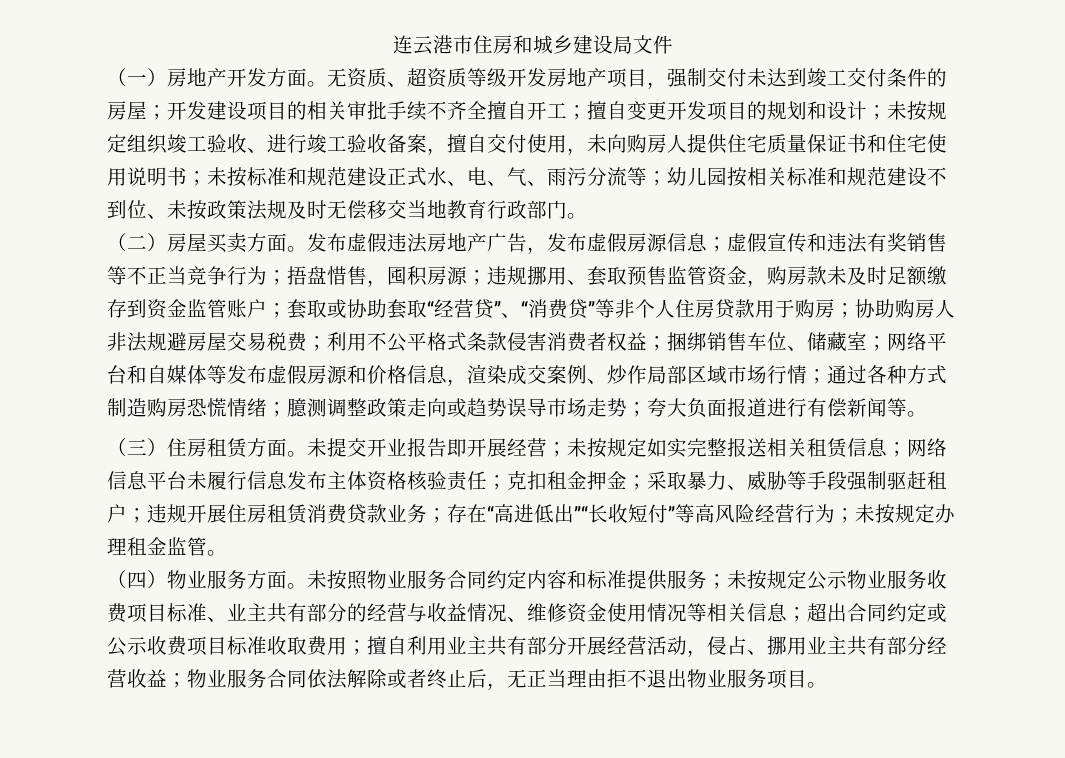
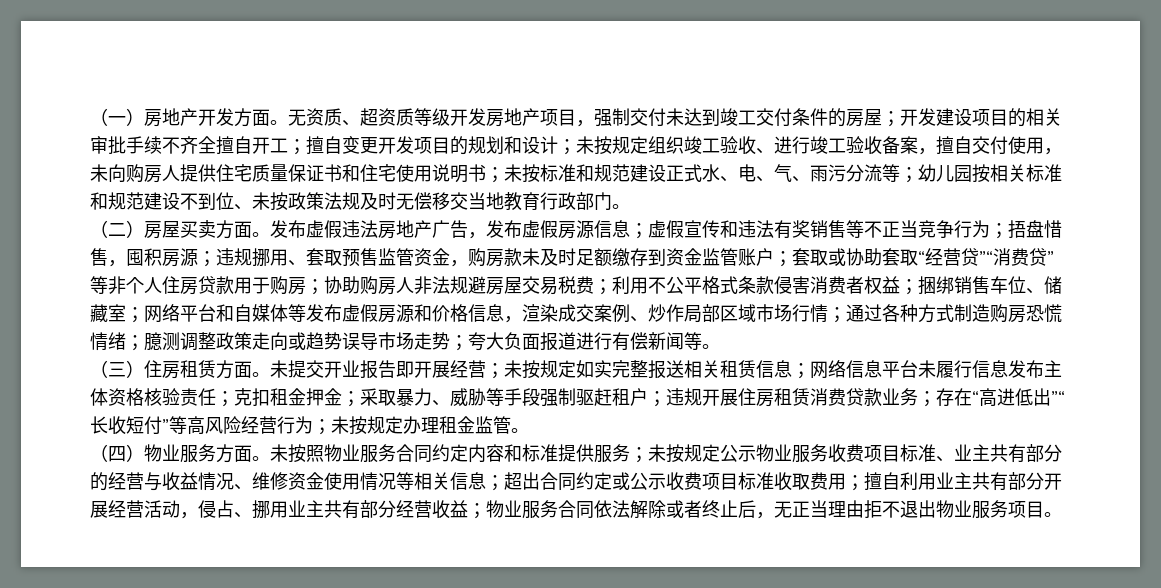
[392,35,673,55] 连云港市住房和城乡建设局文件 // -> (90, 117) none
[494,300,528,318] ”、“ -> [979,250,993,264] ”“

